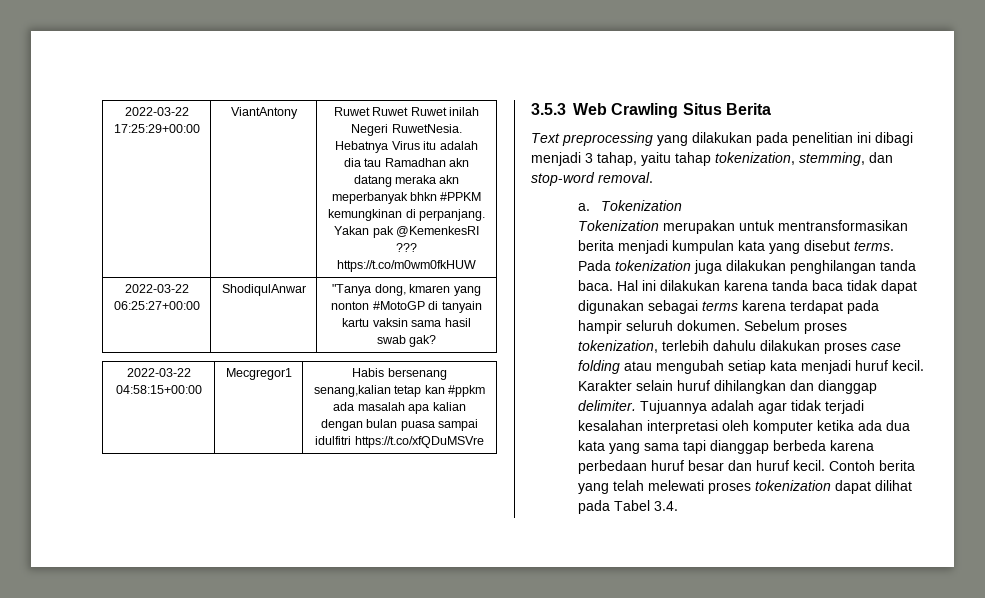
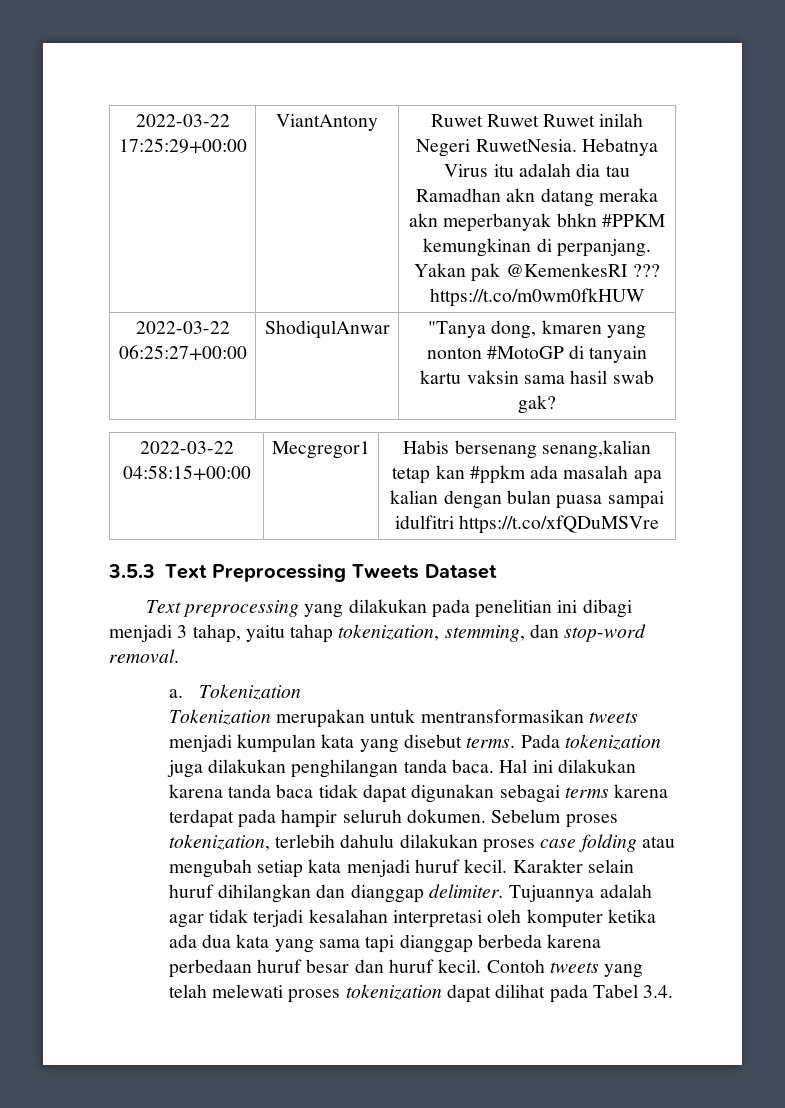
[573,103,771,118] Web Crawling Situs Berita -> [164,563,497,582] Text Preprocessing Tweets Dataset
[577,240,614,251] berita -> [589,712,639,723] tweets
[878,460,915,471] berita -> [549,962,599,973] tweets

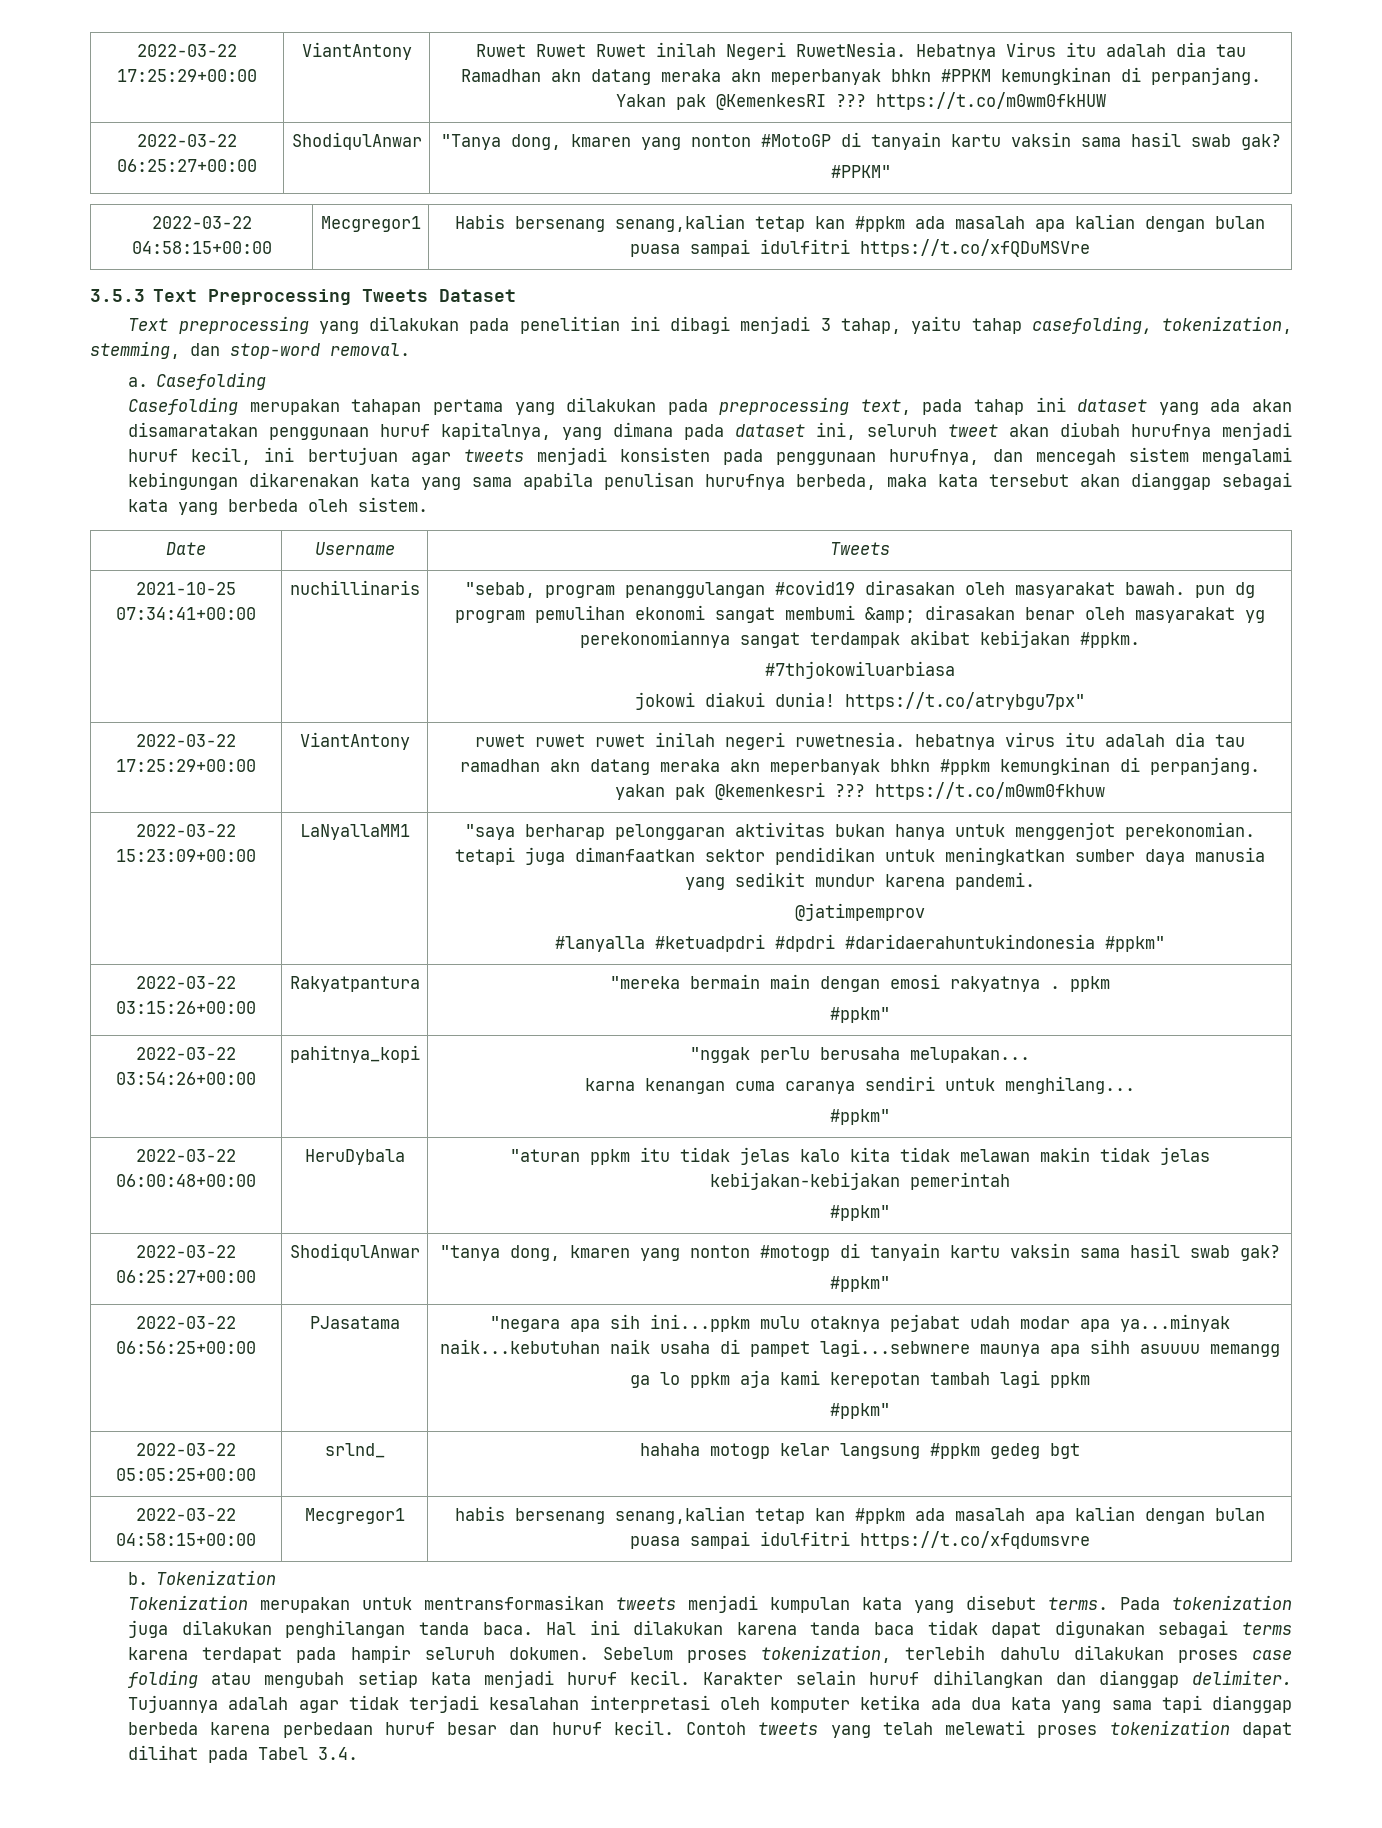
(556, 404) none -> [830,165,891,178] // #PPKM"
(334, 633) none -> [1031,316,1152,334] casefolding,
(183, 693) none -> [156,372,267,390] [128,397,1292,415] [128,422,1292,440] [128,447,1292,465] [128,472,1292,490] [128,497,429,515] [166,542,206,555] [314,542,395,555] [829,542,890,555] [136,582,236,595] [116,607,256,620] [289,580,420,595] [464,580,1255,598] [454,605,1265,623] [579,630,1140,648] [764,661,955,679] [634,692,1085,710] [136,734,236,747] [116,759,256,772] [299,732,410,750] [474,732,1245,750] [459,757,1260,775] [614,782,1105,800] [136,824,236,837] [116,849,256,862] [299,824,410,840] [464,822,1255,840] [454,847,1265,865] [684,872,1035,890] [794,903,925,921] [554,934,1165,952] [136,976,236,989] [116,1001,256,1014] [289,976,420,992] [609,974,1110,992] [829,1007,890,1023] [136,1047,236,1060] [116,1072,256,1085] [289,1045,420,1063] [689,1047,1030,1063] [584,1076,1135,1094] [829,1109,890,1125] [136,1149,236,1162] [116,1174,256,1187] [304,1149,405,1165] [509,1147,1210,1165] [709,1172,1010,1190] [829,1205,890,1221] [136,1245,236,1258] [116,1270,256,1283] [289,1243,420,1261] [439,1243,1280,1261] [829,1276,890,1292] [136,1316,236,1329] [116,1341,256,1354] [309,1316,400,1329] [489,1314,1230,1332] [439,1339,1280,1357] [629,1370,1090,1388] [829,1403,890,1419] [136,1443,236,1456] [116,1468,256,1481] [324,1443,385,1458] [639,1443,1080,1459] [136,1508,236,1521] [116,1533,256,1546] [304,1508,405,1524] [454,1506,1265,1524] [629,1531,1090,1549] [128,1572,149,1585] Casefolding // Casefolding merupakan tahapan pertama yang dilakukan pada preprocessing text, pada tahap ini dataset yang ada akan disamaratakan penggunaan huruf kapitalnya, yang dimana pada dataset ini, seluruh tweet akan diubah hurufnya menjadi huruf kecil, ini bertujuan agar tweets menjadi konsisten pada penggunaan hurufnya, dan mencegah sistem mengalami kebingungan dikarenakan kata yang sama apabila penulisan hurufnya berbeda, maka kata tersebut akan dianggap sebagai kata yang berbeda oleh sistem. // Date | Username | Tweets // 2021-10-25 07:34:41+00:00 | nuchillinaris | "sebab, program penanggulangan #covid19 dirasakan oleh masyarakat bawah. pun dg program pemulihan ekonomi sangat membumi &amp; dirasakan benar oleh masyarakat yg perekonomiannya sangat terdampak akibat kebijakan #ppkm. // #7thjokowiluarbiasa // jokowi diakui dunia! https://t.co/atrybgu7px" // 2022-03-22 17:25:29+00:00 | ViantAntony | ruwet ruwet ruwet inilah negeri ruwetnesia. hebatnya virus itu adalah dia tau ramadhan akn datang meraka akn meperbanyak bhkn #ppkm kemungkinan di perpanjang. yakan pak @kemenkesri ??? https://t.co/m0wm0fkhuw // 2022-03-22 15:23:09+00:00 | LaNyallaMM1 | "saya berharap pelonggaran aktivitas bukan hanya untuk menggenjot perekonomian. tetapi juga dimanfaatkan sektor pendidikan untuk meningkatkan sumber daya manusia yang sedikit mundur karena pandemi. // @jatimpemprov // #lanyalla #ketuadpdri #dpdri #daridaerahuntukindonesia #ppkm" // 2022-03-22 03:15:26+00:00 | Rakyatpantura | "mereka bermain main dengan emosi rakyatnya . ppkm // #ppkm" // 2022-03-22 03:54:26+00:00 | pahitnya_kopi | "nggak perlu berusaha melupakan... // karna kenangan cuma caranya sendiri untuk menghilang... // #ppkm" // 2022-03-22 06:00:48+00:00 | HeruDybala | "aturan ppkm itu tidak jelas kalo kita tidak melawan makin tidak jelas kebijakan-kebijakan pemerintah // #ppkm" // 2022-03-22 06:25:27+00:00 | ShodiqulAnwar | "tanya dong, kmaren yang nonton #motogp di tanyain kartu vaksin sama hasil swab gak? // #ppkm" // 2022-03-22 06:56:25+00:00 | PJasatama | "negara apa sih ini...ppkm mulu otaknya pejabat udah modar apa ya...minyak naik...kebutuhan naik usaha di pampet lagi...sebwnere maunya apa sihh asuuuu memangg // ga lo ppkm aja kami kerepotan tambah lagi ppkm // #ppkm" // 2022-03-22 05:05:25+00:00 | srlnd_ | hahaha motogp kelar langsung #ppkm gedeg bgt // 2022-03-22 04:58:15+00:00 | Mecgregor1 | habis bersenang senang,kalian tetap kan #ppkm ada masalah apa kalian dengan bulan puasa sampai idulfitri https://t.co/xfqdumsvre // b.

